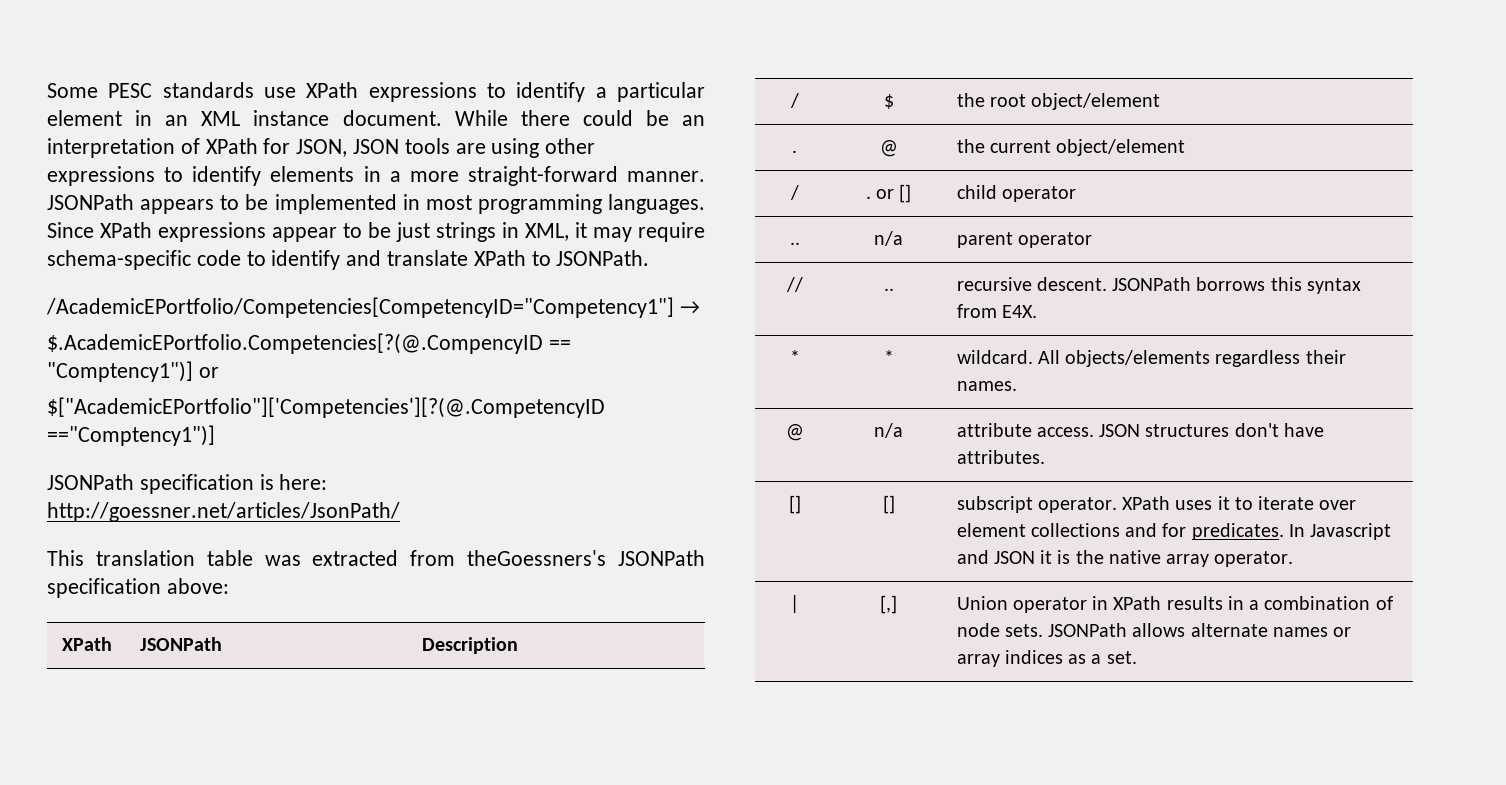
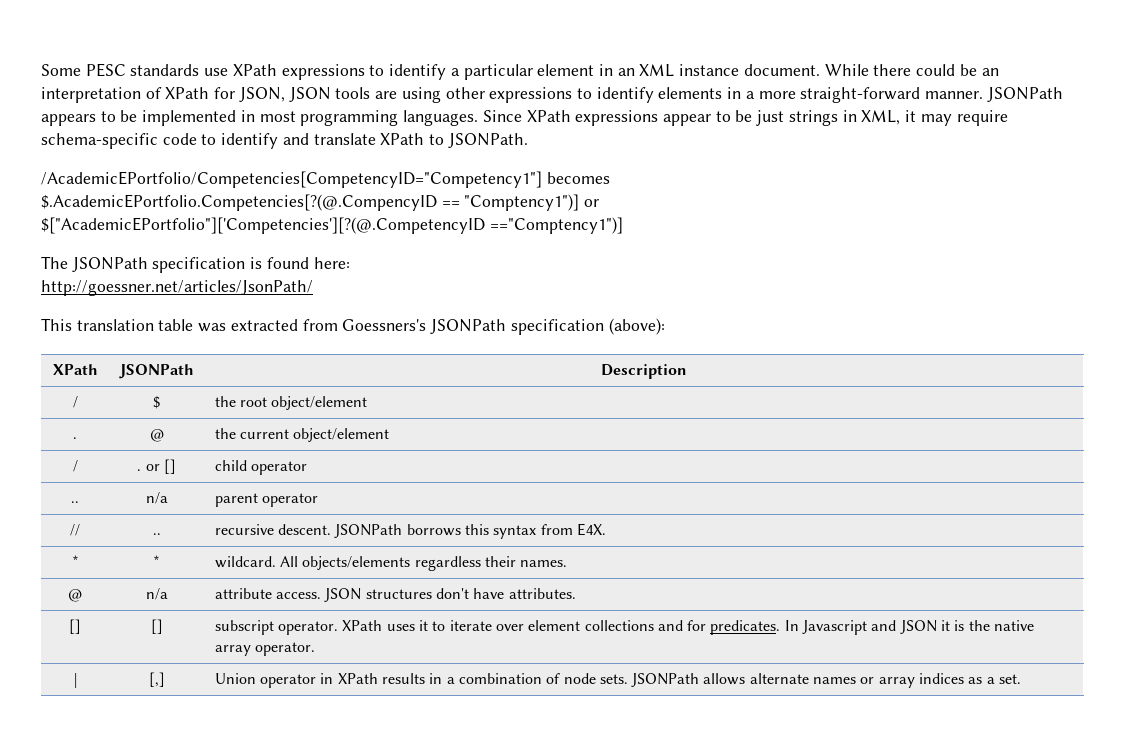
[679,301,700,314] → -> [546,172,610,184] becomes
(215, 435) none -> [41,256,68,269] The
(274, 482) none -> [266,257,309,269] found
[467,550,705,566] [47,578,229,598] theGoessners's JSONPath specification above: -> [342,318,665,335] Goessners's JSONPath specification (above):

